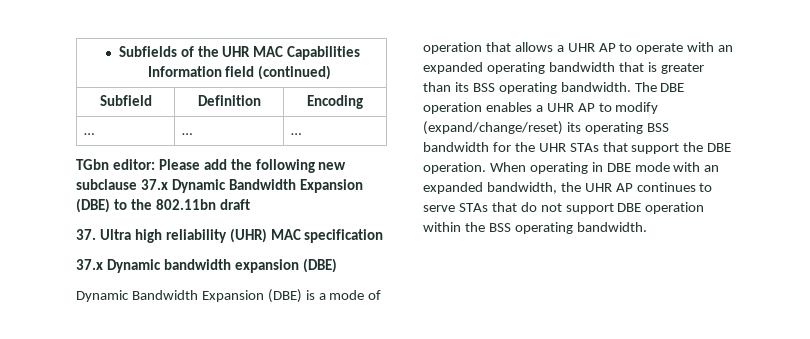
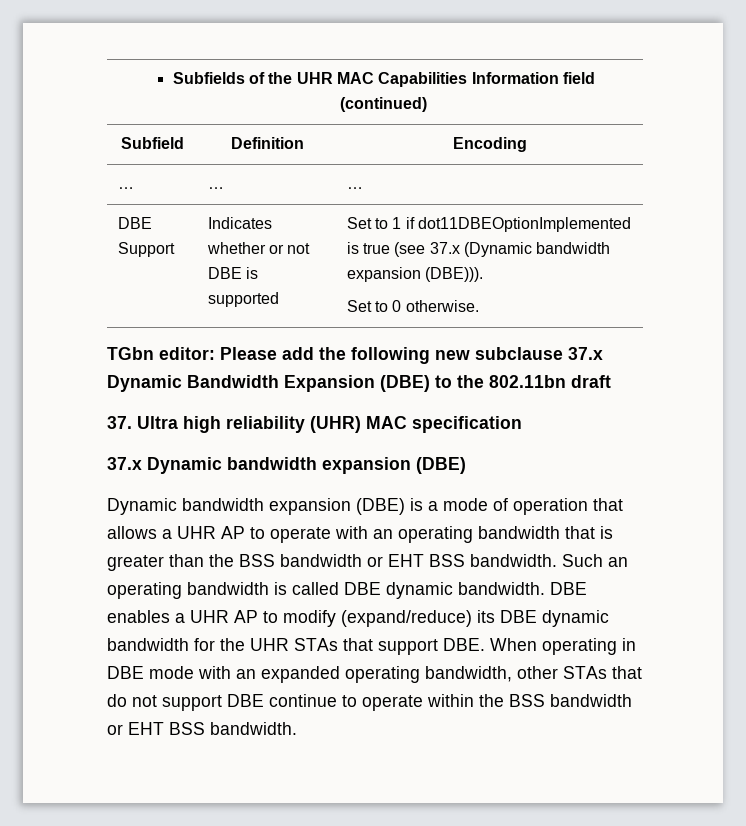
(302, 134) none -> [117,217,152,229] [117,242,175,257] [207,217,272,229] [206,242,311,254] [207,267,259,279] [207,292,279,307] [346,217,632,232] [346,242,611,257] [346,267,484,282] [346,300,479,312] // DBE Support | Indicates whether or not DBE is supported | Set to 1 if dot11DBEOptionImplemented is true (see 37.x (Dynamic bandwidth expansion (DBE))). // Set to 0 otherwise.
[131,290,264,302] Bandwidth Expansion -> [182,498,351,515] bandwidth expansion
[423,62,483,74] expanded -> (393, 534) none
[454,82,685,94] [423,102,482,114] its BSS operating bandwidth. The DBE operation -> [209,554,628,567] [107,582,587,599] the BSS bandwidth or EHT BSS bandwidth. Such an operating bandwidth is called DBE dynamic bandwidth. DBE
[423,121,669,135] (expand/change/reset) its operating BSS -> [341,610,609,627] (expand/reduce) its DBE dynamic
[683,142,732,152] [423,162,486,174] the DBE operation. -> [443,638,485,651] DBE.
[486,182,713,194] [423,205,455,212] bandwidth, the UHR AP continues to serve -> [345,666,558,683] operating bandwidth, other
[645,202,705,214] [423,222,573,234] operation within the BSS operating -> [269,694,632,711] [107,722,205,735] continue to operate within the BSS bandwidth or EHT BSS

